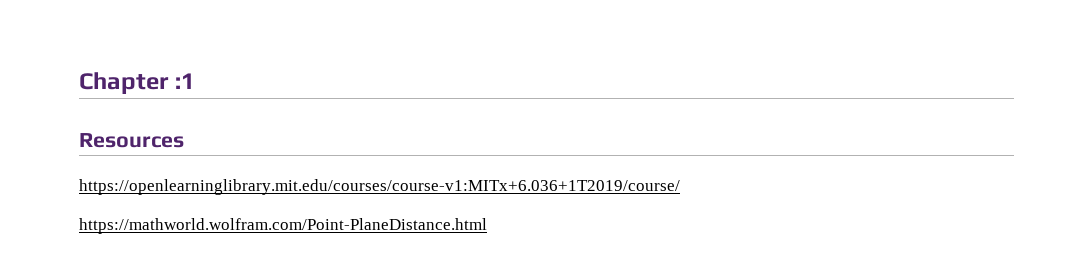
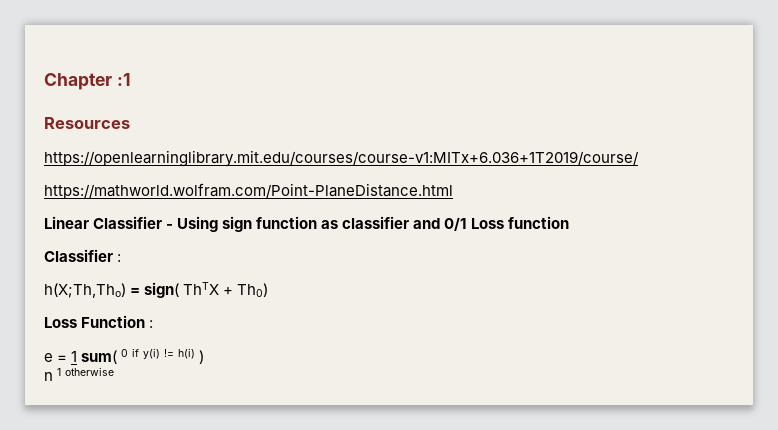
(487, 226) none -> [44,216,569,232] [44,249,122,262] [44,282,269,298] [44,315,154,328] [44,348,205,364] [44,367,115,381] // Linear Classifier - Using sign function as classifier and 0/1 Loss function // Classifier : // h(X;Th,Tho) = sign( ThTX + Th0) // Loss Function : // e = 1 sum( 0 if y(i) != h(i) ) // n 1 otherwise

